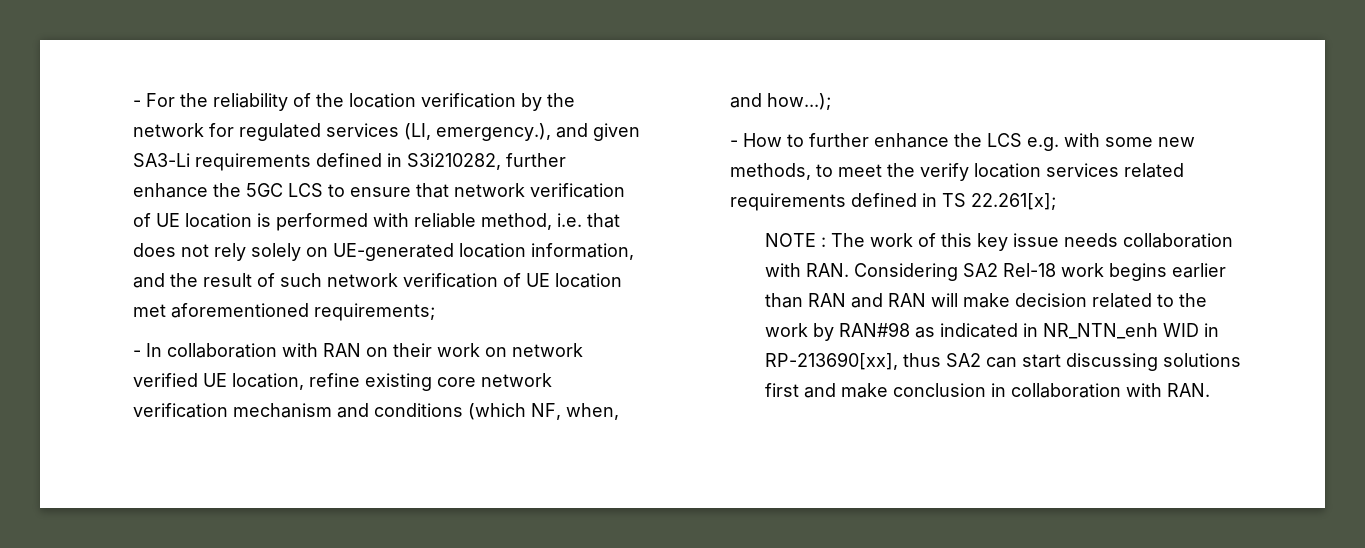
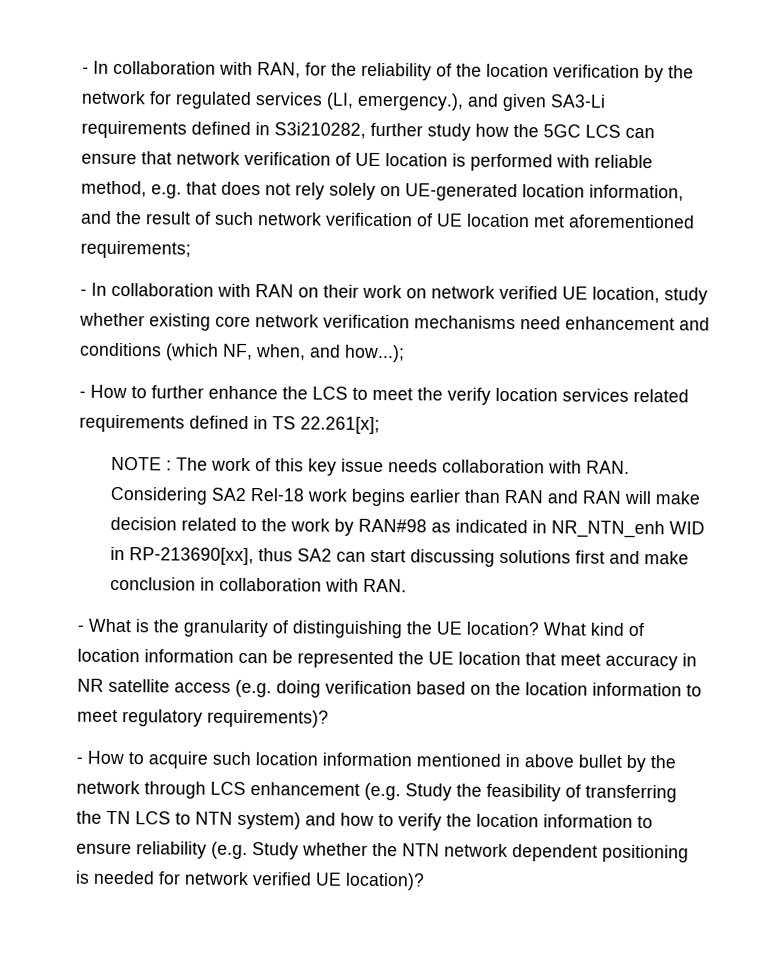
[132,93,175,107] - For -> [82,60,328,79] - In collaboration with RAN, for
[132,183,208,198] enhance -> [427,123,510,141] study how
[327,184,345,197] to -> [625,127,656,139] can
[556,213,582,227] i.e. -> [151,184,183,199] e.g.
[308,373,360,387] refine -> [664,287,709,305] [79,312,146,327] study whether
[232,403,332,418] mechanism -> [414,315,676,331] mechanisms need enhancement
[1026,133,1195,151] [729,163,811,180] e.g. with some new methods, -> (349, 393) none
(1210, 390) none -> [77,618,645,639] [77,648,698,671] [77,678,703,698] [77,709,330,728] [76,750,677,773] [76,780,678,803] [76,810,654,831] [76,841,690,863] [75,870,426,891] // - What is the granularity of distinguishing the UE location? What kind of location information can be represented the UE location that meet accuracy in NR satellite access (e.g. doing verification based on the location information to meet regulatory requirements)? // - How to acquire such location information mentioned in above bullet by the network through LCS enhancement (e.g. Study the feasibility of transferring the TN LCS to NTN system) and how to verify the location information to ensure reliability (e.g. Study whether the NTN network dependent positioning is needed for network verified UE location)?

